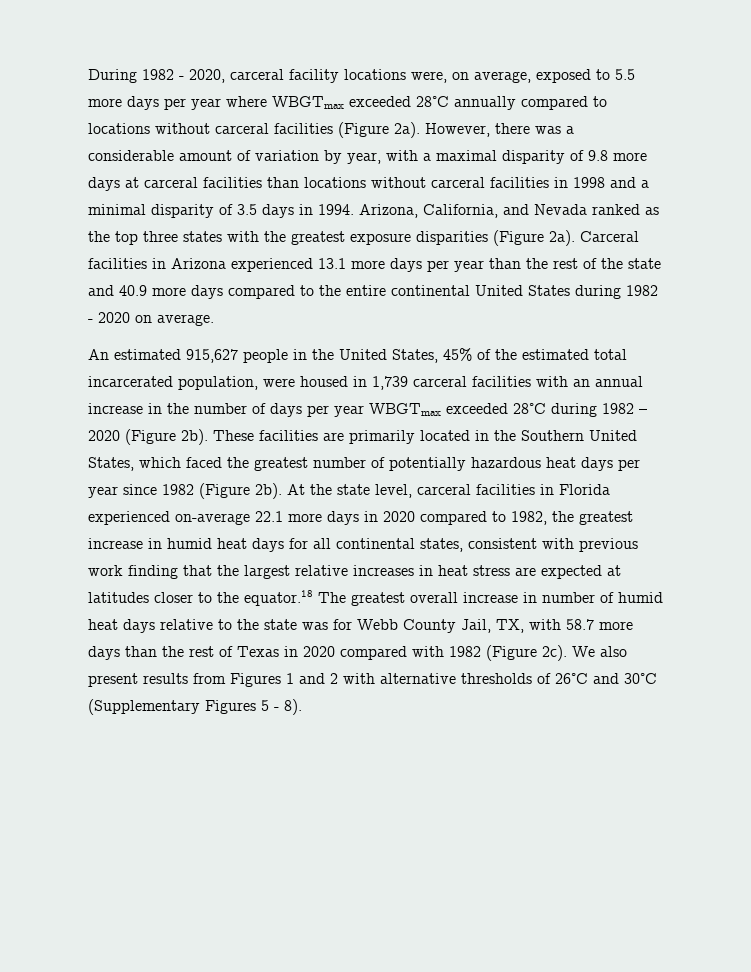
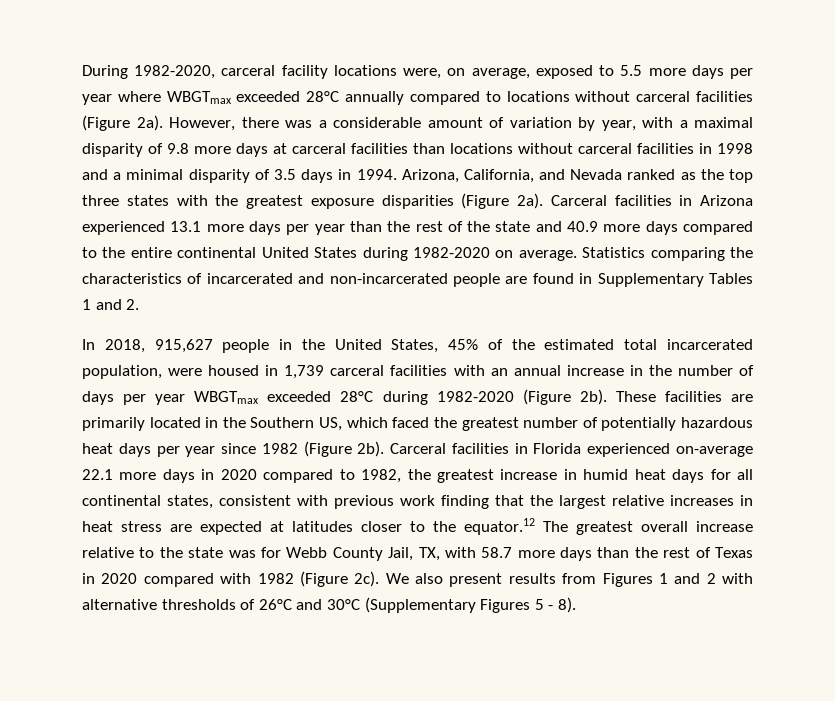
[142,69,225,83] 1982 - 2020, -> [134,65,216,79] 1982-2020,
[626,285,658,296] [88,312,130,323] 1982 - 2020 -> [412,247,490,258] 1982-2020
[88,349,181,360] // An estimated -> [582,247,753,261] [82,273,753,287] [82,299,140,310] [82,339,145,353] Statistics comparing the characteristics of incarcerated and non-incarcerated people are found in Supplementary Tables 1 and 2. // In 2018,
[602,403,647,414] [88,430,120,441] 1982 – 2020 -> [436,391,514,402] 1982-2020
[589,430,637,441] [88,457,134,471] United States, -> [319,417,343,431] US,
[287,484,471,498] At the state level, carceral -> [390,443,447,454] Carceral
[244,590,313,606] equator.18 -> [464,518,535,535] equator.12
[523,592,663,603] [88,619,155,633] in number of humid heat days -> (753, 526) none

